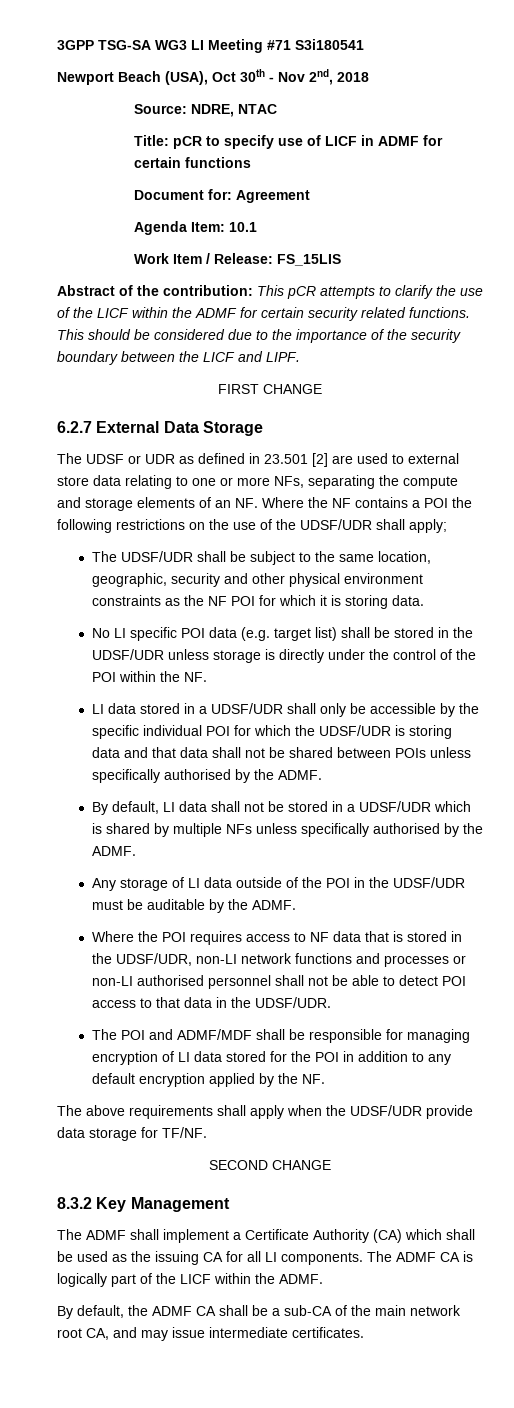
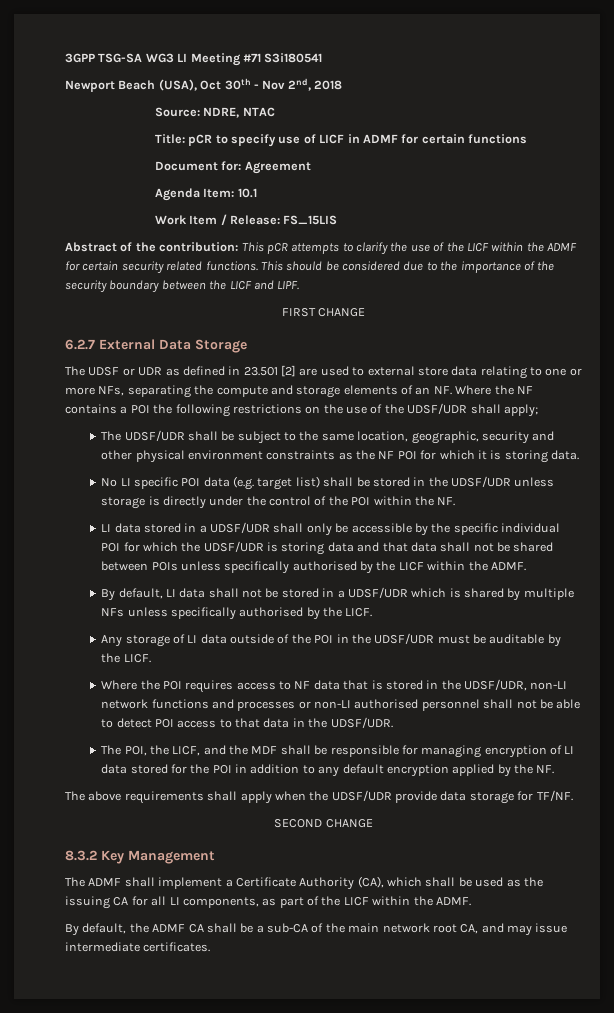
(274, 774) none -> [398,561,488,571] LICF within the
[91,846,136,856] ADMF. -> [345,608,373,617] LICF.
[251,900,296,910] ADMF. -> [123,654,151,663] LICF.
[120,1029,252,1040] POI and ADMF/MDF -> [124,745,278,756] POI, the LICF, and the MDF
[373,1229,402,1243] (CA) -> [357,876,384,888] (CA),
[281,1251,473,1265] [57,1273,107,1287] components. The ADMF CA is logically -> [182,897,277,908] components, as

